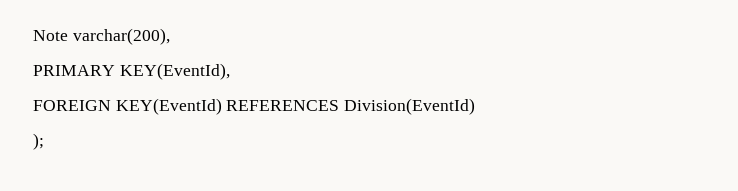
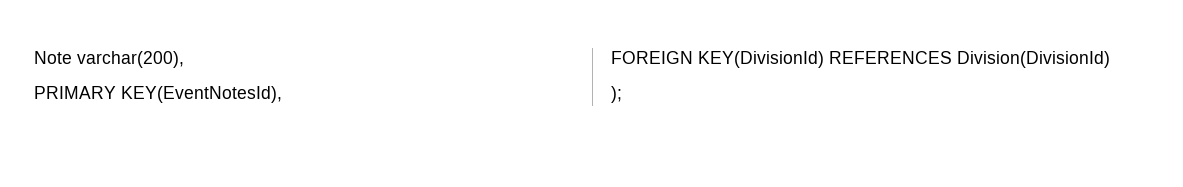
[119,63,230,80] KEY(EventId), -> [121,86,282,103] KEY(EventNotesId),
[115,98,476,115] KEY(EventId) REFERENCES Division(EventId) -> [698,51,1110,68] KEY(DivisionId) REFERENCES Division(DivisionId)

